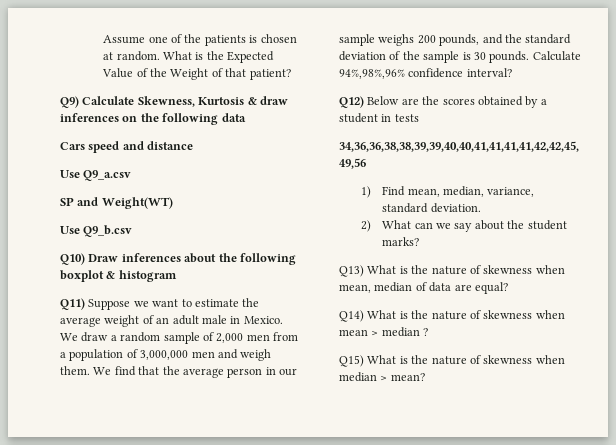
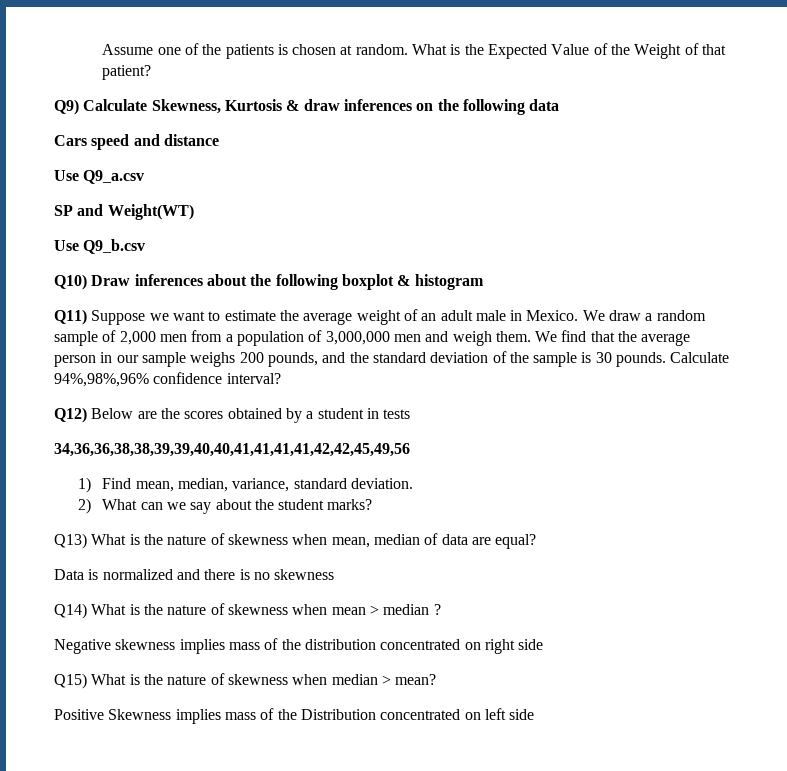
(508, 288) none -> [54,569,335,580] // Data is normalized and there is no skewness
(429, 332) none -> [54,638,544,654] // Negative skewness implies mass of the distribution concentrated on right side
(425, 377) none -> [54,708,535,724] // Positive Skewness implies mass of the Distribution concentrated on left side

